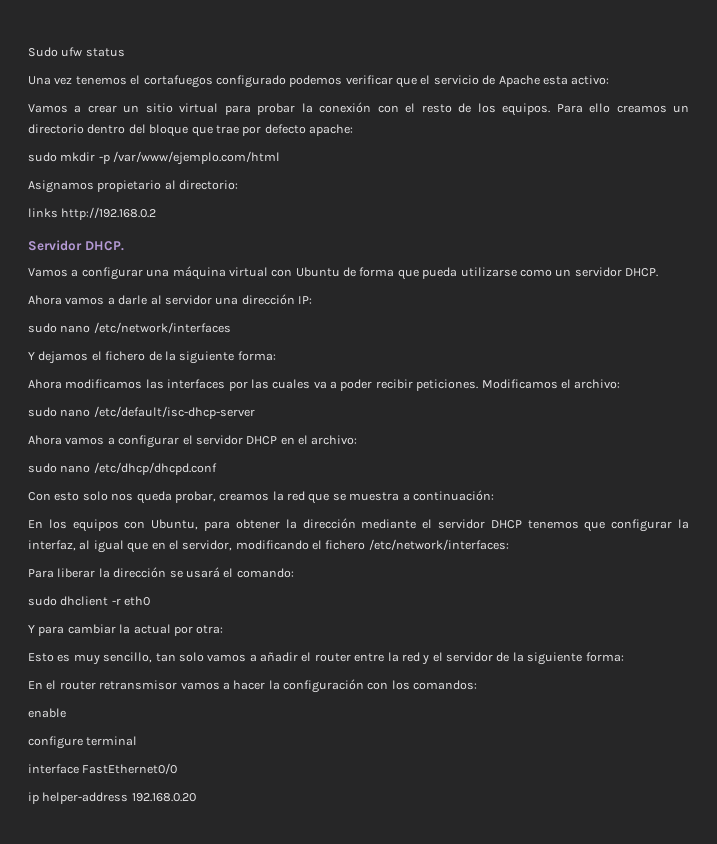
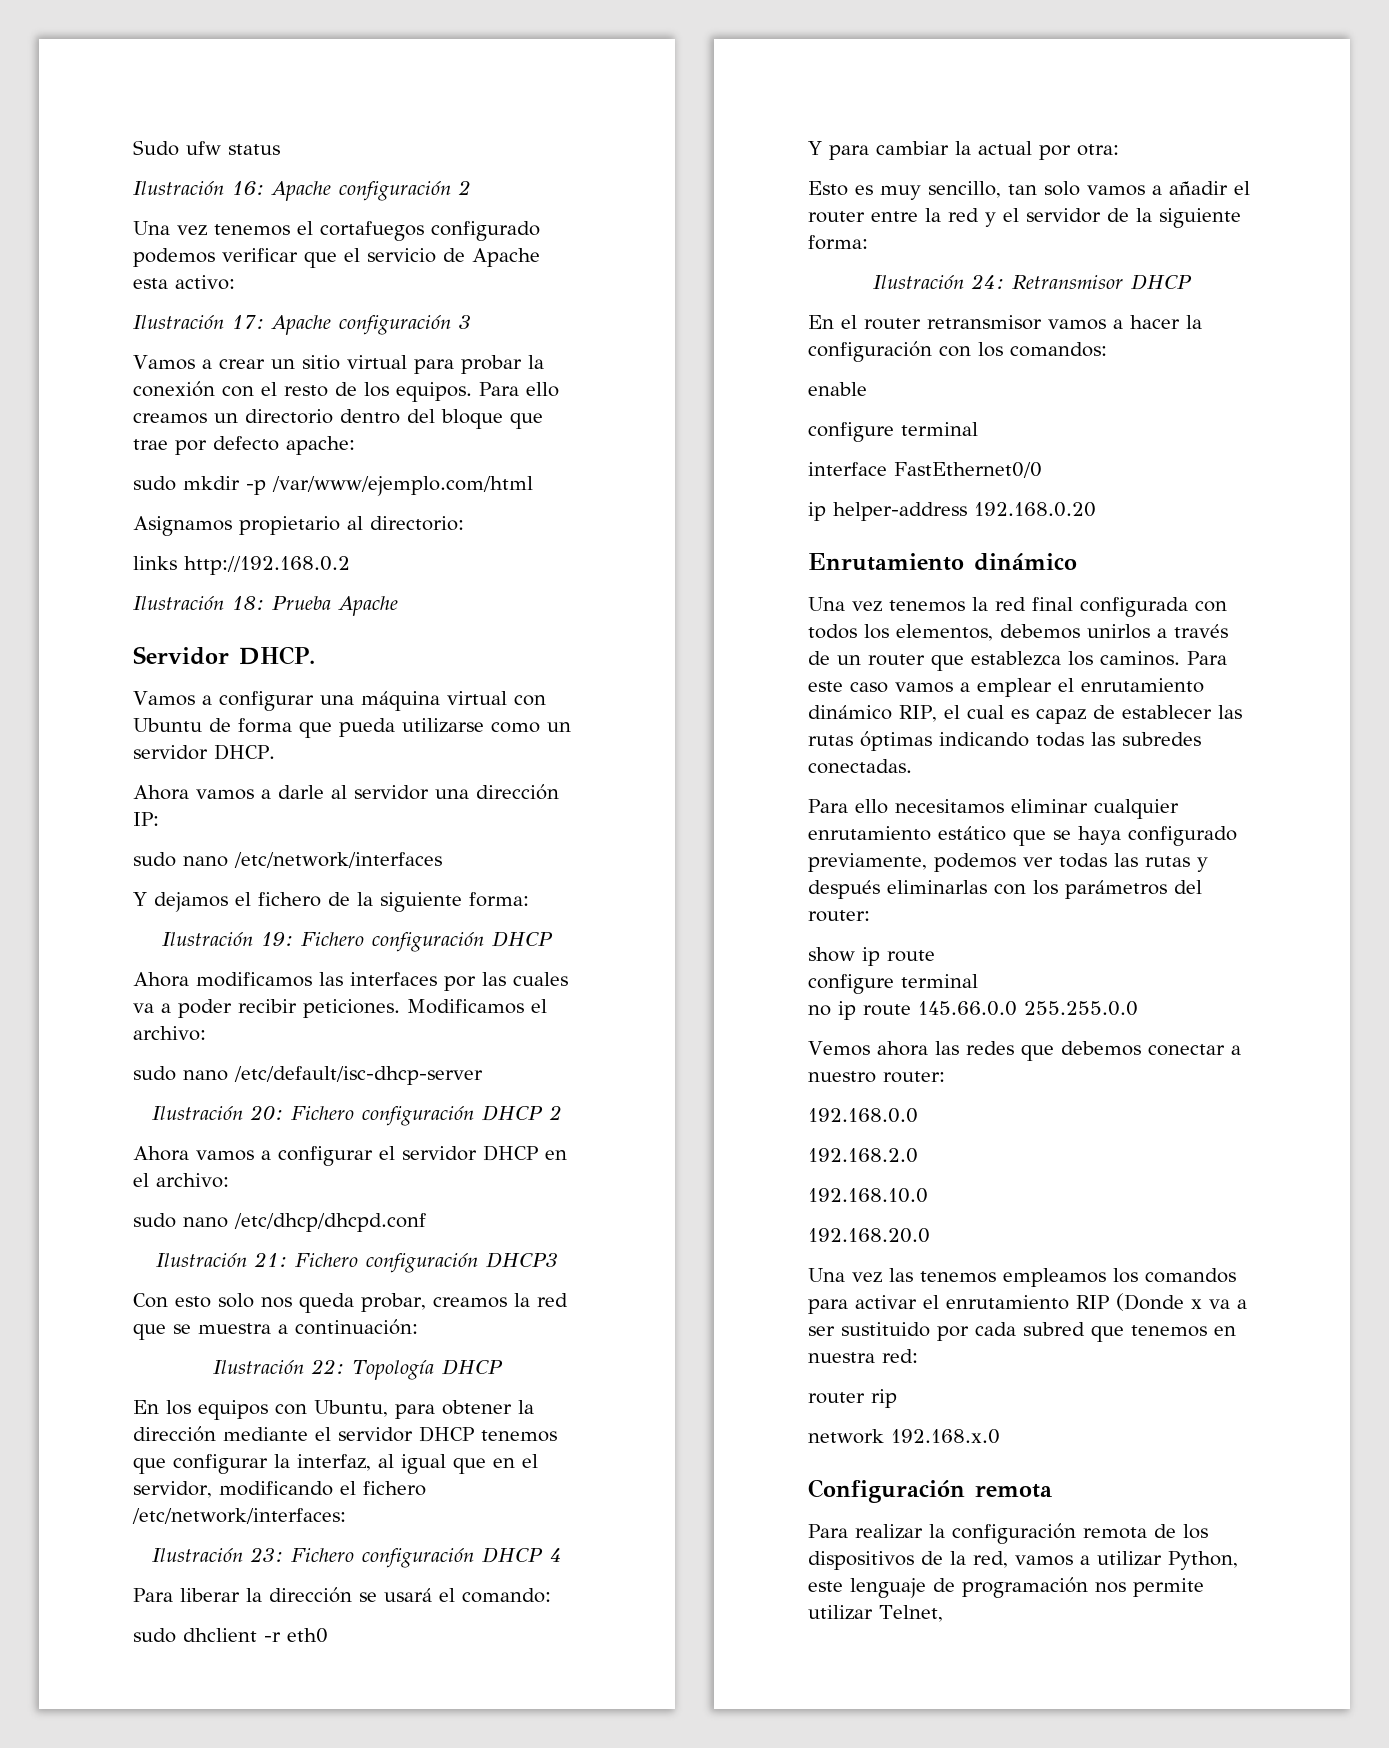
(125, 52) none -> [133,180,471,201] // Ilustración 16: Apache configuración 2
(610, 80) none -> [133,315,471,335] // Ilustración 17: Apache configuración 3
(157, 213) none -> [133,596,398,616] // Ilustración 18: Prueba Apache
(276, 356) none -> [162,931,553,952] // Ilustración 19: Fichero configuración DHCP
(255, 412) none -> [152,1105,562,1126] // Ilustración 20: Fichero configuración DHCP 2
(217, 468) none -> [156,1252,558,1273] // Ilustración 21: Fichero configuración DHCP3
(494, 495) none -> [212,1359,503,1380] // Ilustración 22: Topología DHCP
(509, 544) none -> [152,1547,562,1568] // Ilustración 23: Fichero configuración DHCP 4
(624, 657) none -> [873,274,1192,290] // Ilustración 24: Retransmisor DHCP
(196, 797) none -> [808,553,1077,571] [808,597,1227,617] [808,624,1228,641] [808,651,1227,671] [808,678,1204,697] [808,705,1242,724] [808,731,1201,751] [808,759,912,774] [808,799,1179,819] [808,826,1237,846] [808,853,1208,872] [808,880,1202,899] [808,910,870,922] [808,947,935,966] [808,974,978,994] [808,1001,1138,1020] [808,1041,1241,1061] [808,1071,945,1083] [808,1108,918,1123] [808,1148,918,1163] [808,1188,928,1203] [808,1228,930,1243] [808,1268,1236,1287] [808,1293,1247,1314] [808,1322,1236,1342] [808,1349,918,1363] [808,1389,897,1408] [808,1429,1000,1444] [808,1479,1052,1503] [808,1523,1208,1544] [808,1551,1238,1570] [808,1577,1204,1598] [808,1605,943,1622] // Enrutamiento dinámico // Una vez tenemos la red final configurada con todos los elementos, debemos unirlos a través de un router que establezca los caminos. Para este caso vamos a emplear el enrutamiento dinámico RIP, el cual es capaz de establecer las rutas óptimas indicando todas las subredes conectadas. // Para ello necesitamos eliminar cualquier enrutamiento estático que se haya configurado previamente, podemos ver todas las rutas y después eliminarlas con los parámetros del router: // show ip route // configure terminal // no ip route 145.66.0.0 255.255.0.0 // Vemos ahora las redes que debemos conectar a nuestro router: // 192.168.0.0 // 192.168.2.0 // 192.168.10.0 // 192.168.20.0 // Una vez las tenemos empleamos los comandos para activar el enrutamiento RIP (Donde x va a ser sustituido por cada subred que tenemos en nuestra red: // router rip // network 192.168.x.0 // Configuración remota // Para realizar la configuración remota de los dispositivos de la red, vamos a utilizar Python, este lenguaje de programación nos permite utilizar Telnet,

